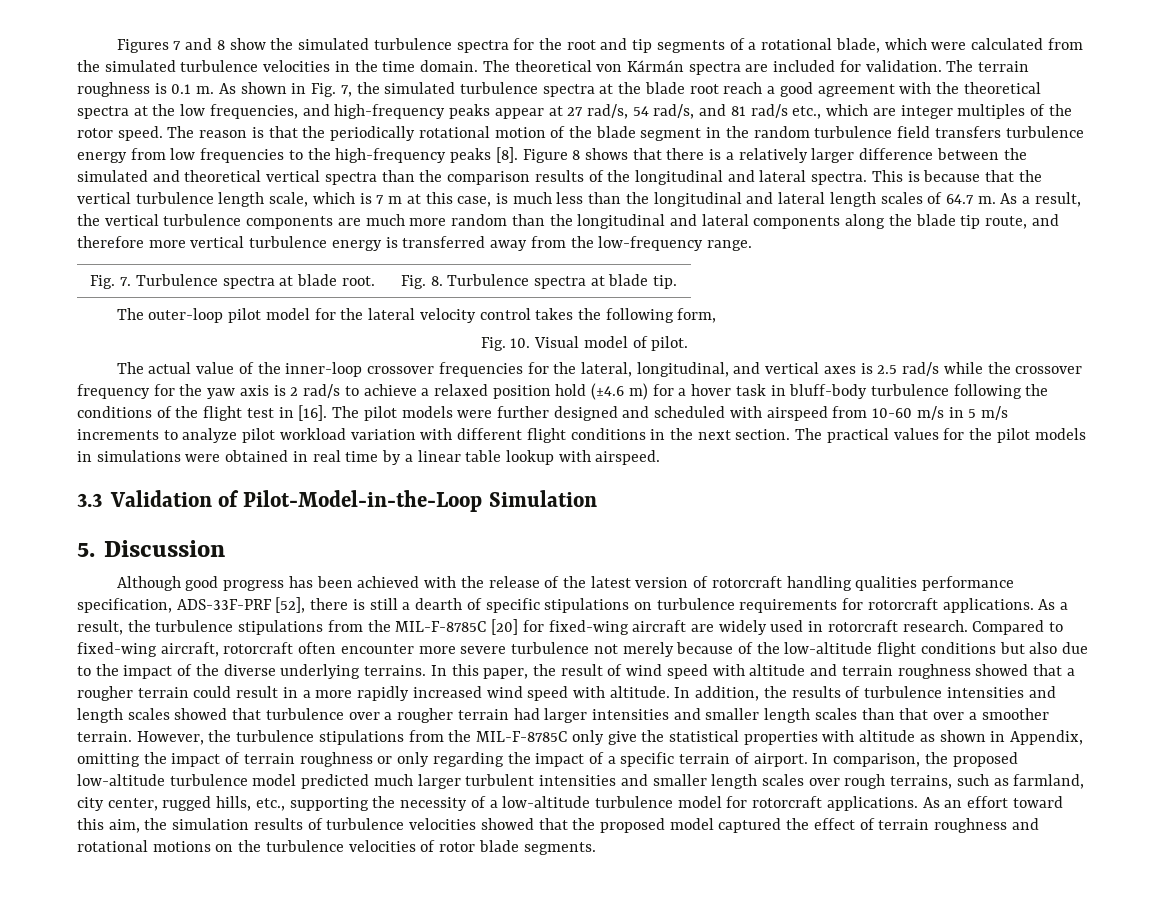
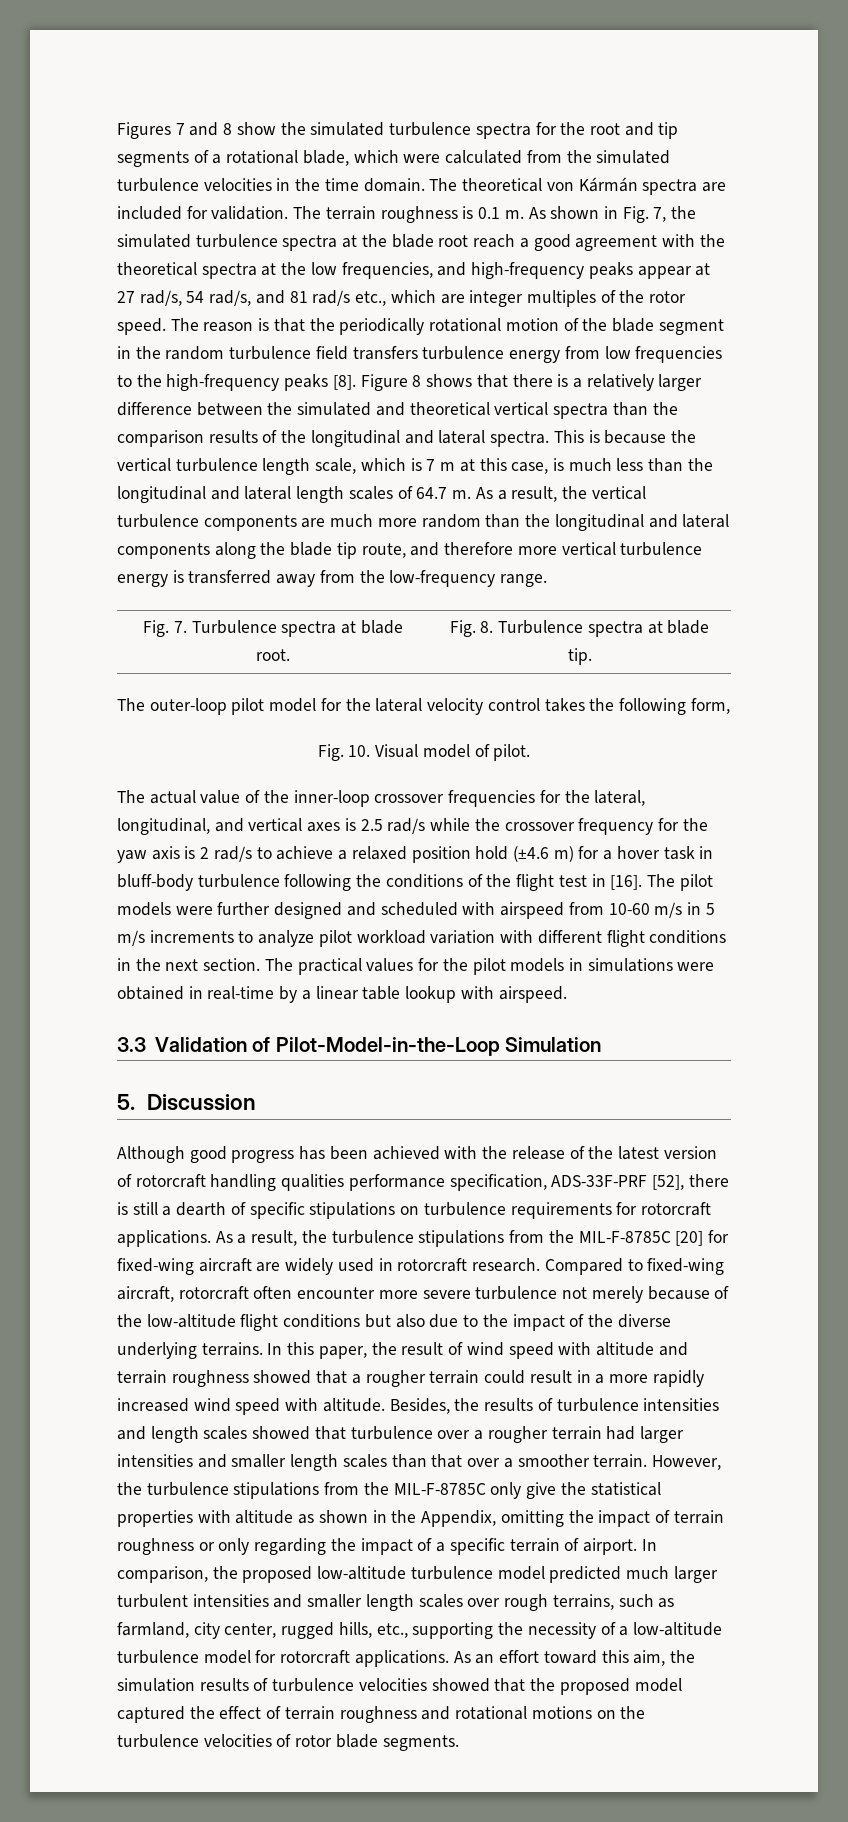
[985,170,1015,182] that -> (667, 437) none
[312,450,379,462] real time -> [207,986,275,1000] real-time
[674,686,760,701] In addition, -> [389,1398,450,1414] Besides,
(1006, 736) none -> [391,1510,417,1523] the

